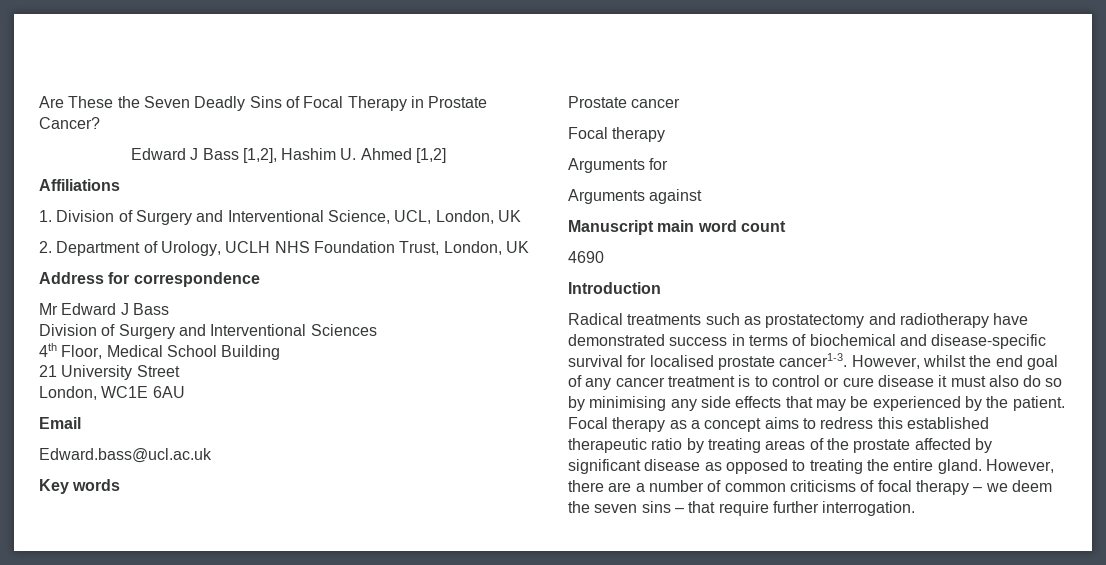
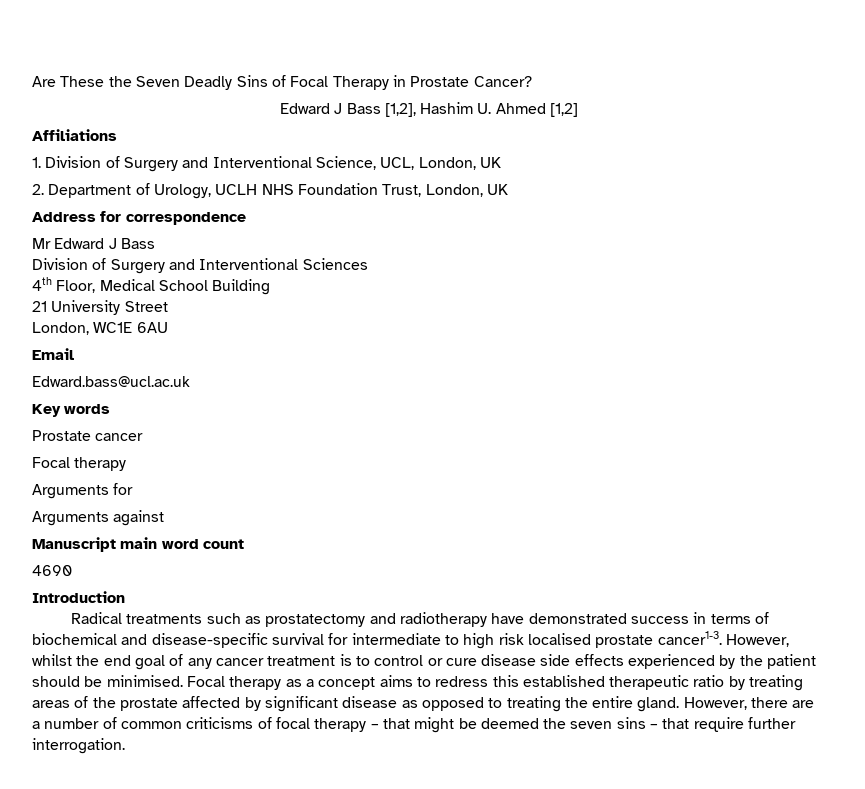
(647, 361) none -> [351,633,524,649] intermediate to high risk
[938,375,1063,387] [568,396,1065,411] it must also do so by minimising any side effects that may be experienced by the patient. -> [540,654,817,669] [32,675,183,687] side effects experienced by the patient should be minimised.
[985,480,1052,492] we deem -> [382,717,539,733] that might be deemed

